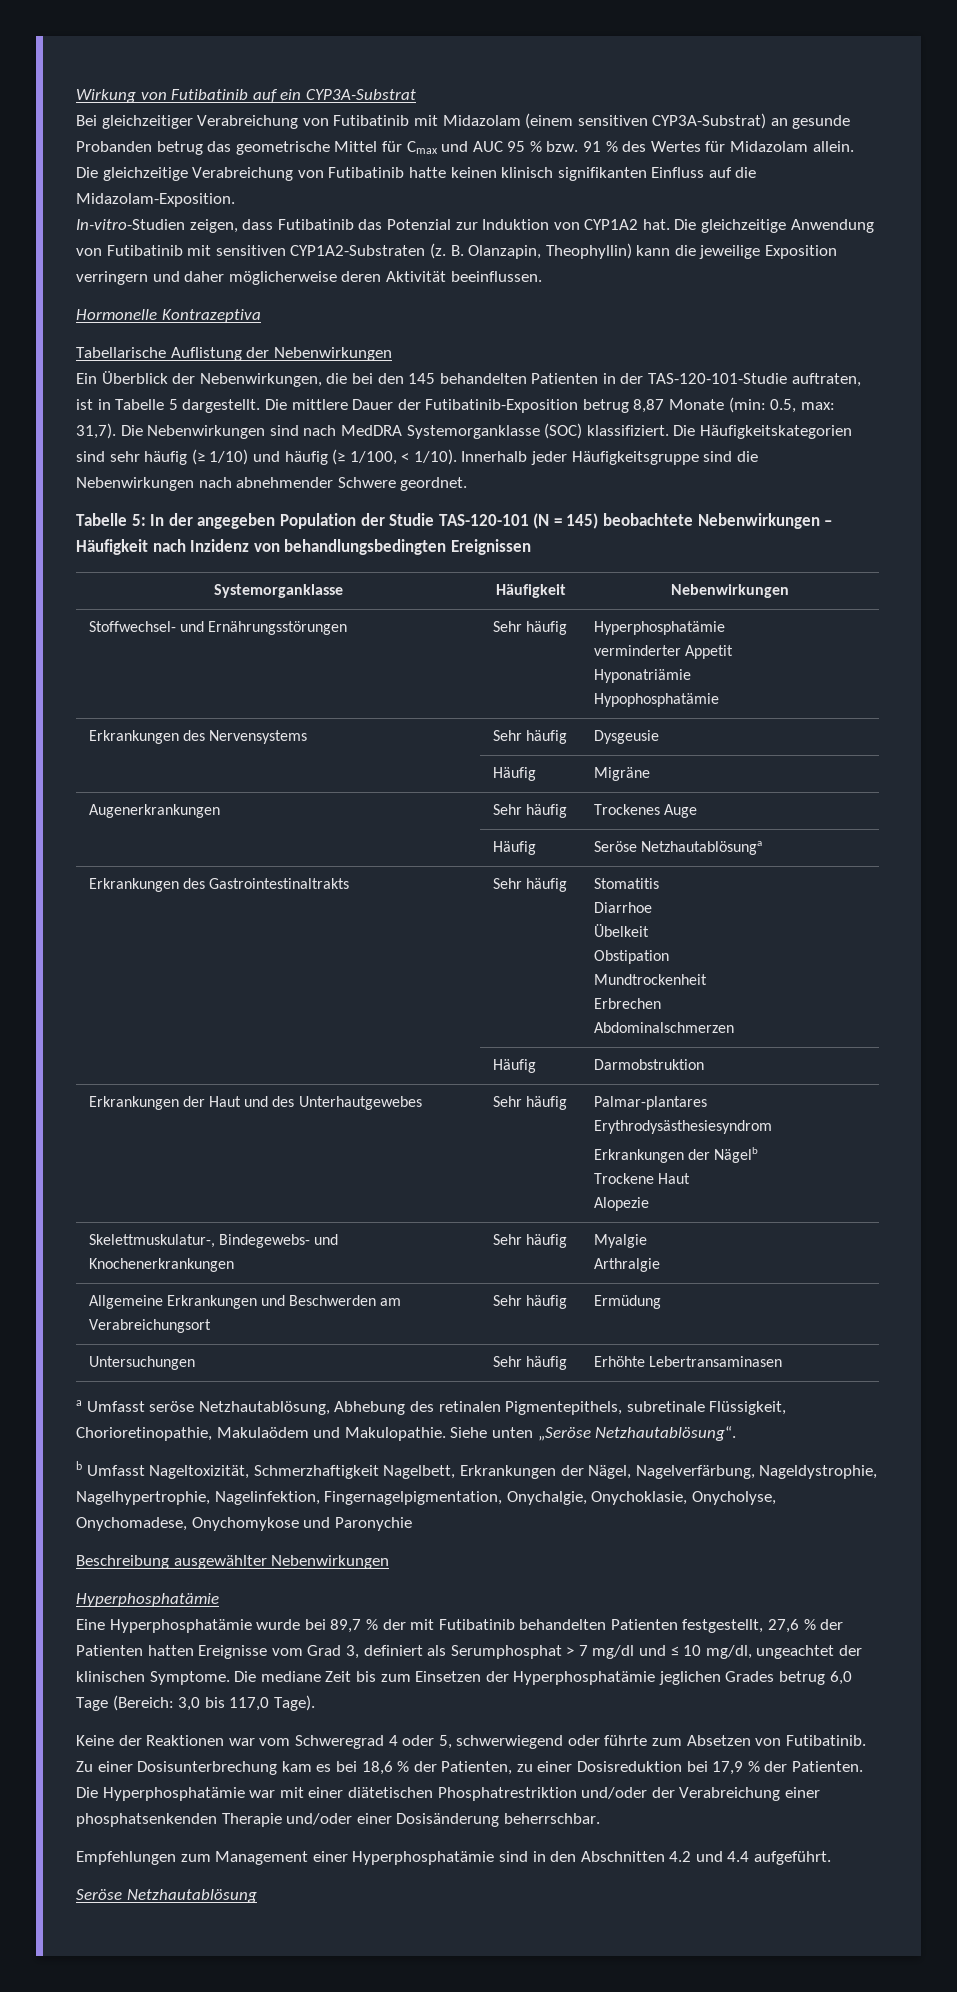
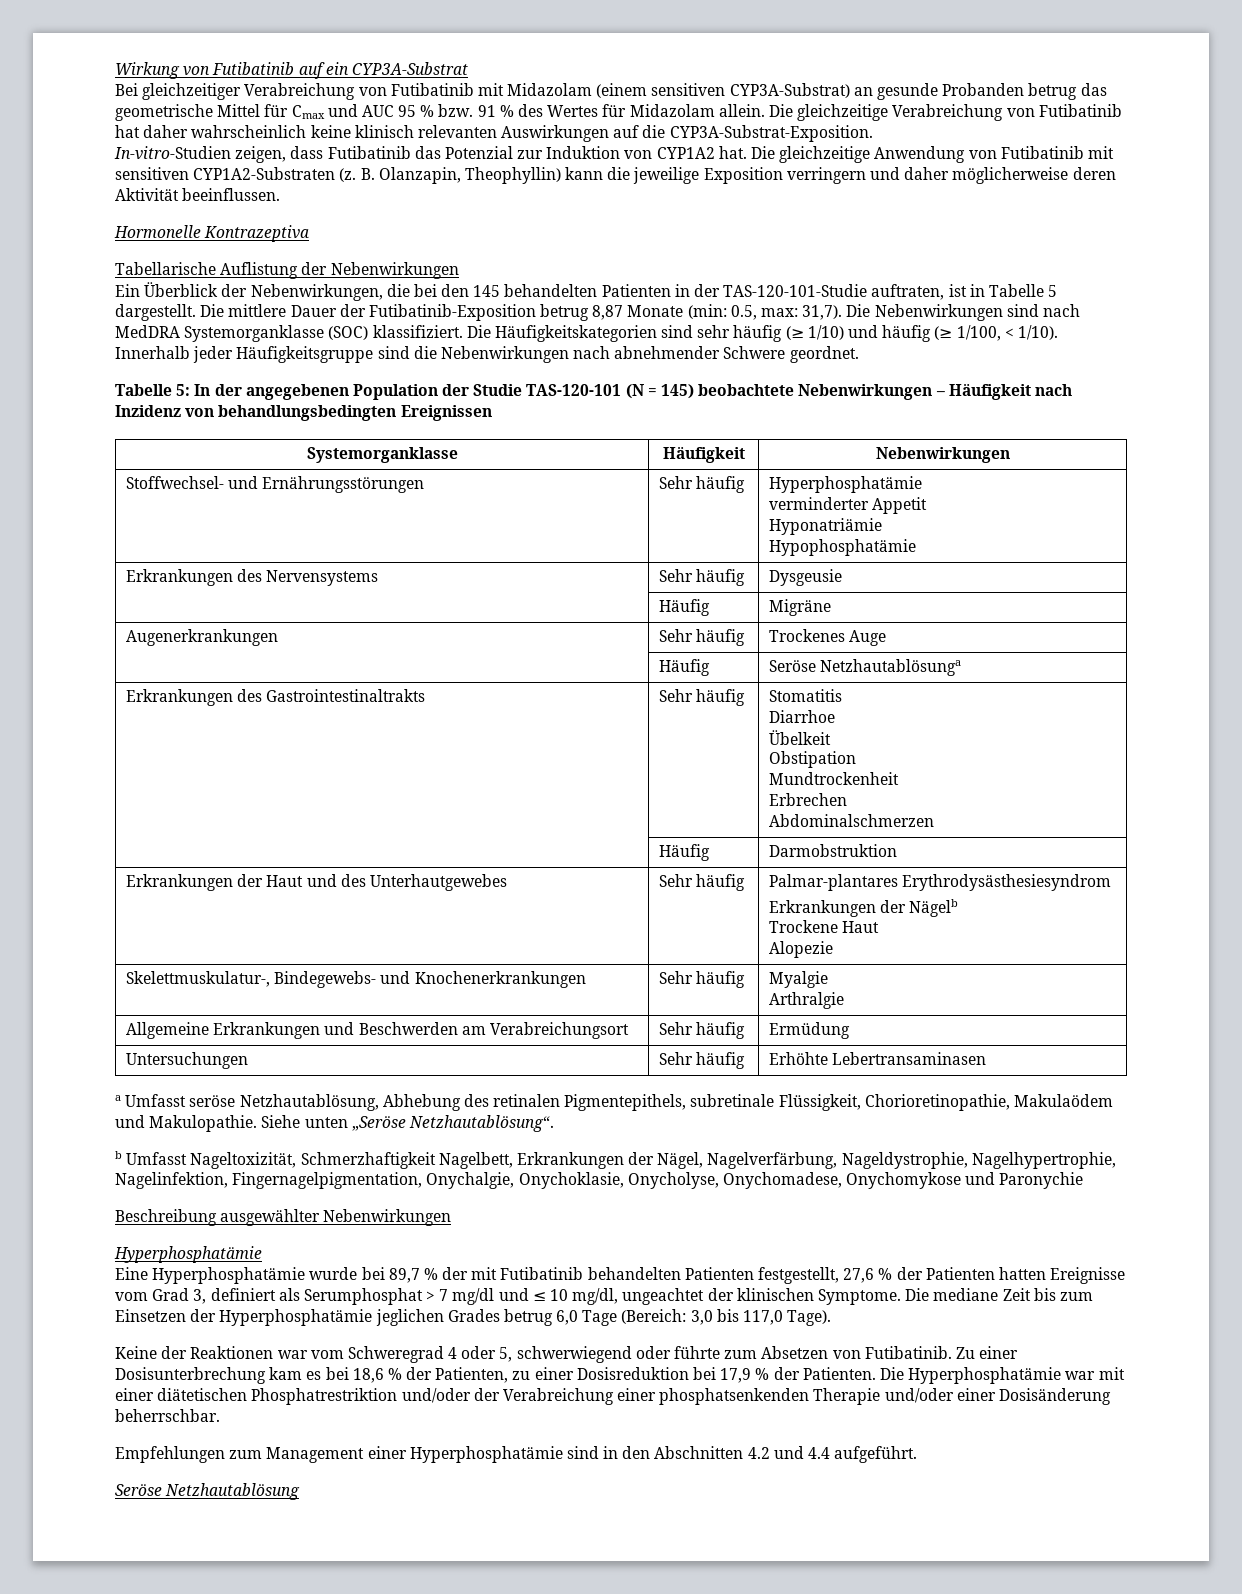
[408,167,705,181] hatte keinen klinisch signifikanten Einfluss -> [115,125,610,142] hat daher wahrscheinlich keine klinisch relevanten Auswirkungen
[76,193,235,207] Midazolam-Exposition. -> [669,125,873,142] CYP3A-Substrat-Exposition.
[197,513,276,529] angegeben -> [245,384,349,400] angegebenen

